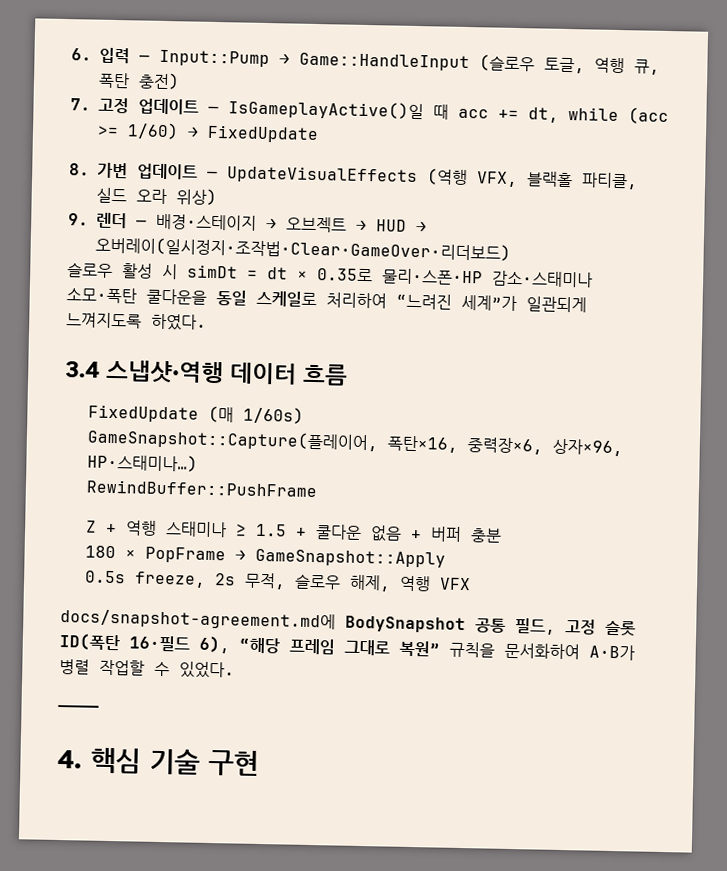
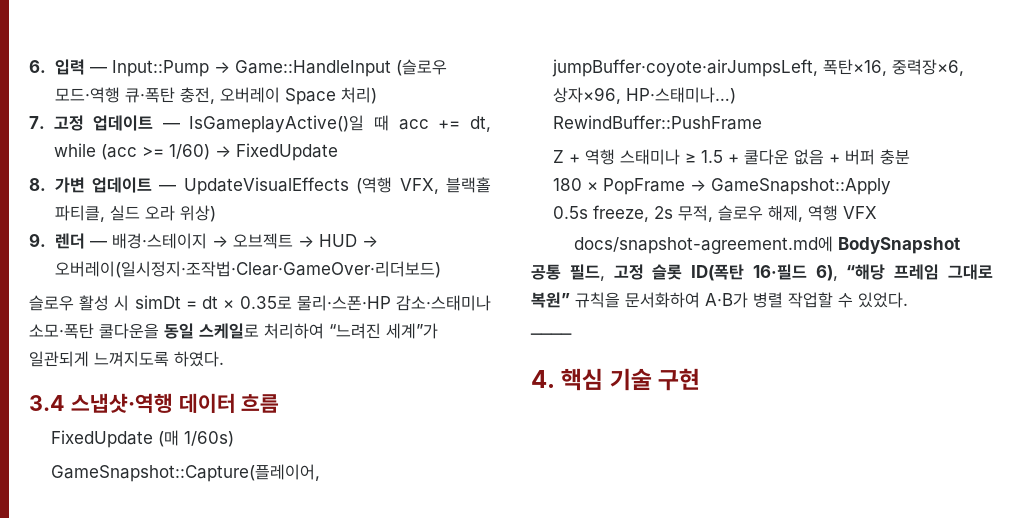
[544,57,660,75] [98,72,180,90] 토글, 역행 큐, 폭탄 충전) -> [54,87,377,105] 모드·역행 큐·폭탄 충전, 오버레이 Space 처리)
(379, 440) none -> [551,59,818,77] jumpBuffer·coyote·airJumpsLeft,

